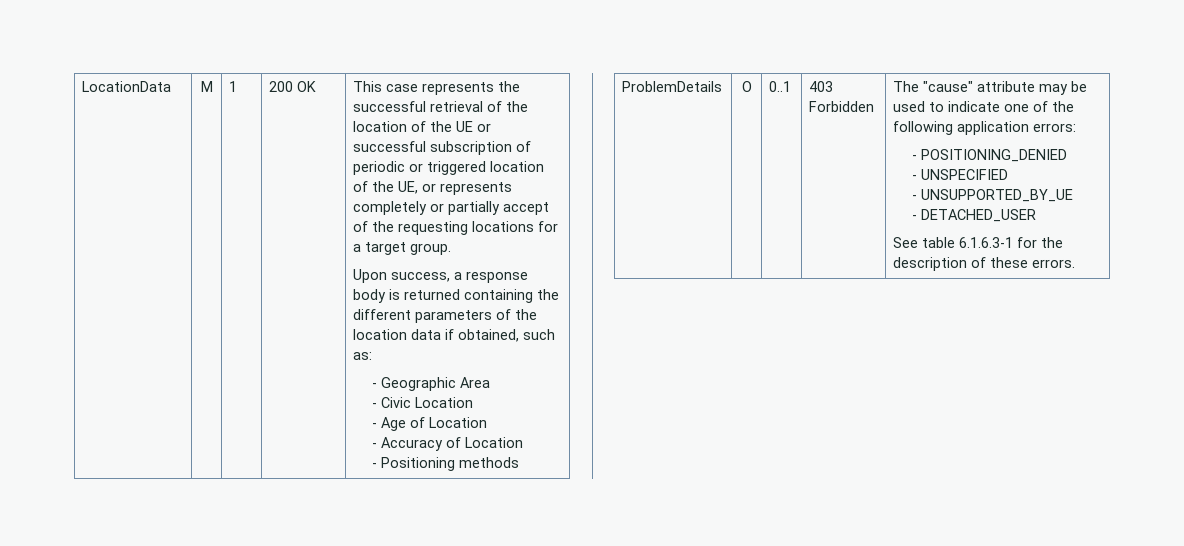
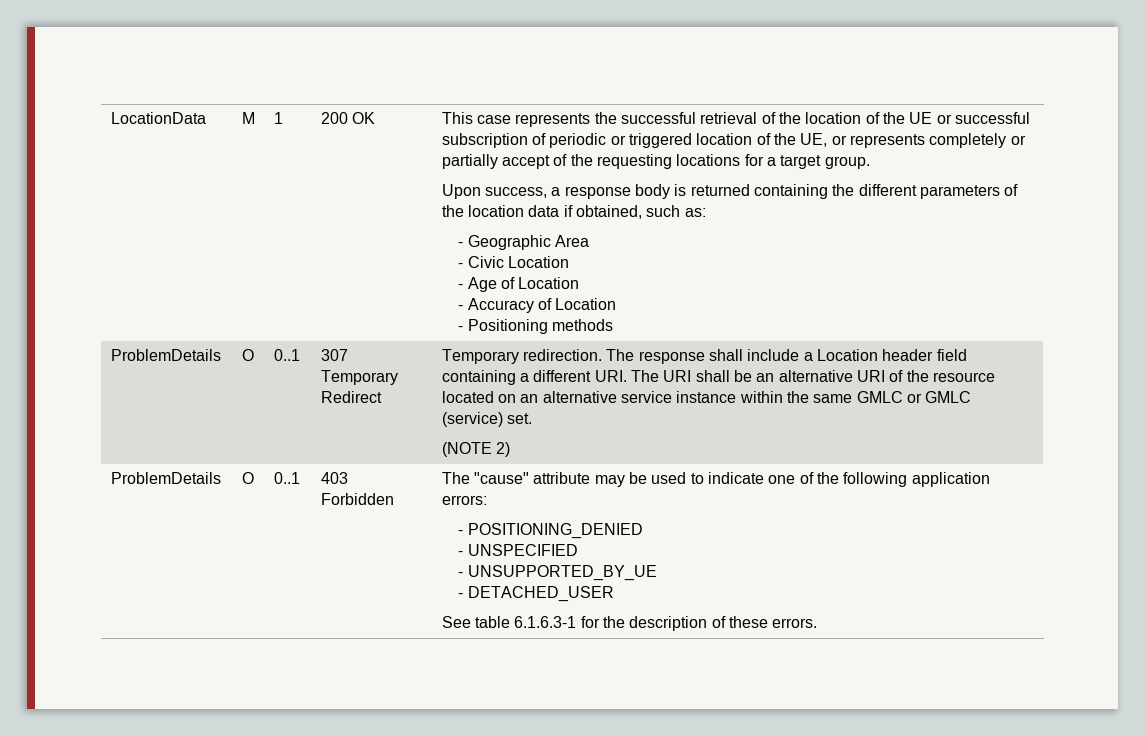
(520, 462) none -> [110,349,221,361] [242,349,254,361] [273,349,300,361] [320,349,348,361] [320,370,398,385] [320,391,382,403] [441,349,967,364] [441,370,995,385] [441,391,972,403] [441,412,532,427] [441,442,510,457] // ProblemDetails | O | 0..1 | 307 Temporary Redirect | Temporary redirection. The response shall include a Location header field containing a different URI. The URI shall be an alternative URI of the resource located on an alternative service instance within the same GMLC or GMLC (service) set. // (NOTE 2)

